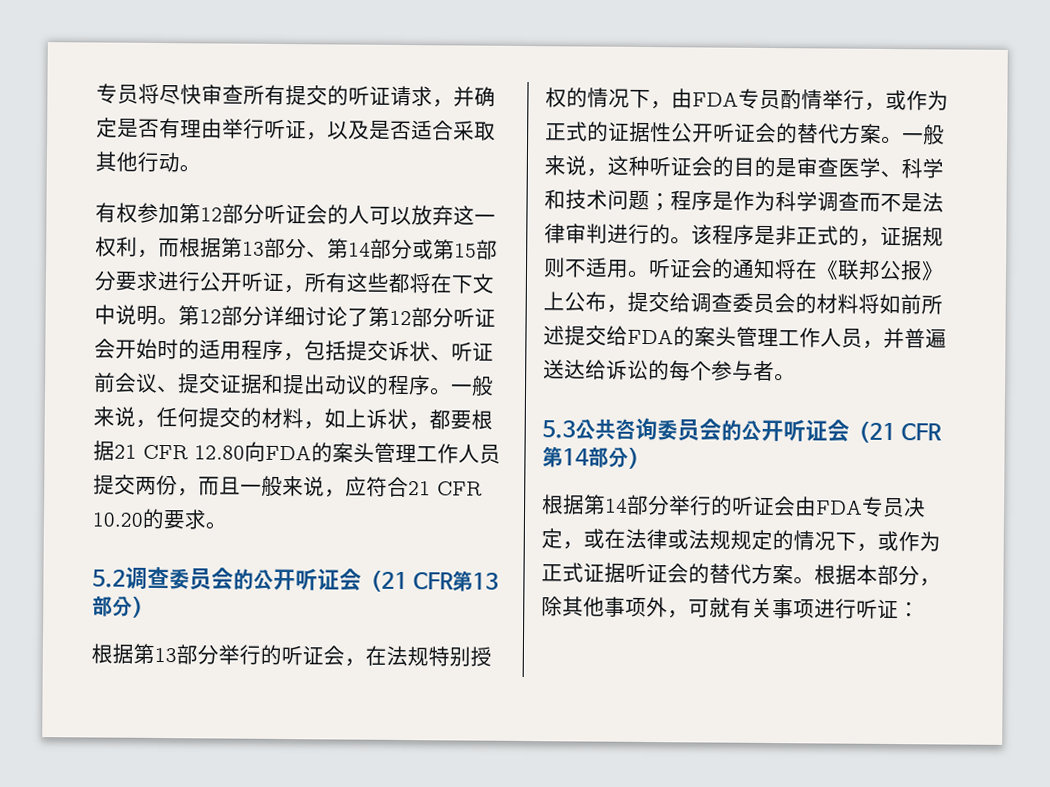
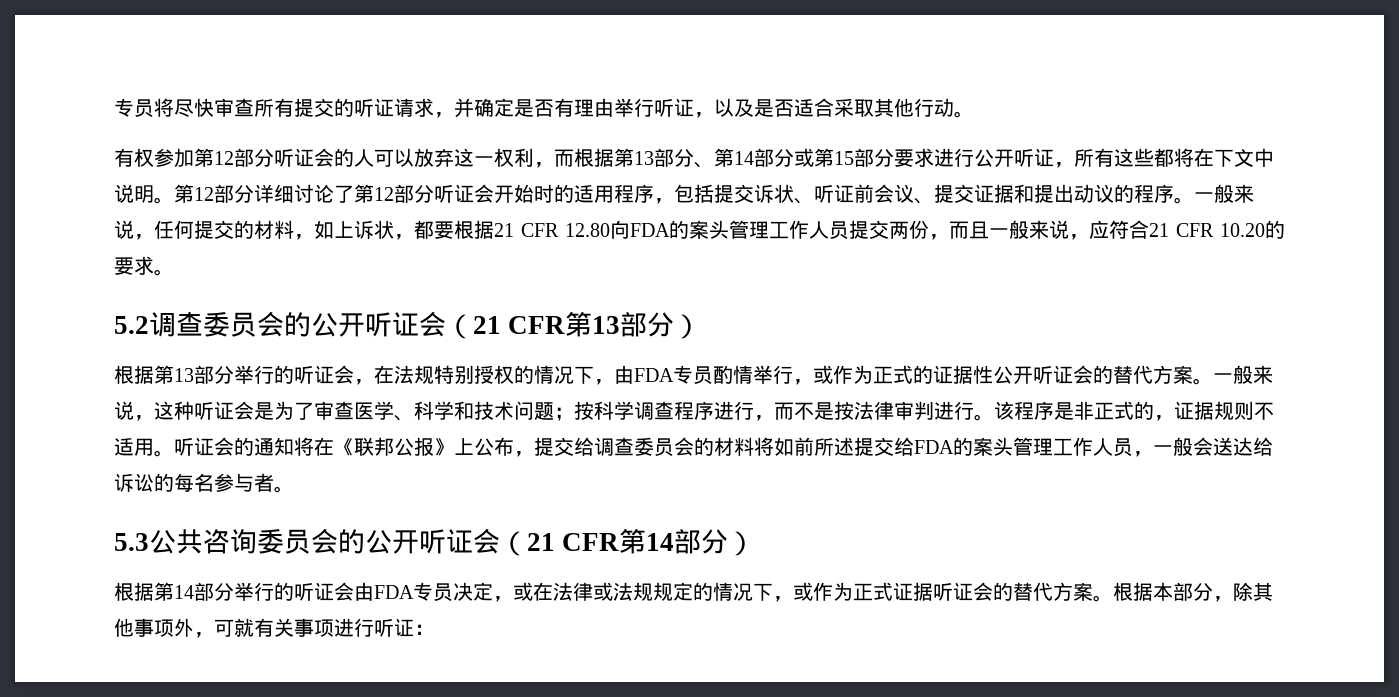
[712,156,797,178] 的目的是 -> [254,401,314,420] 是为了
[670,190,923,213] 程序是作为科学调查而不是 -> [574,401,854,421] 按科学调查程序进行，而不是按
[649,224,671,245] 的 -> (974, 410) none
[883,327,947,349] 并普遍 -> [1153,437,1213,456] 一般会
[690,361,712,381] 个 -> [194,473,214,492] 名

